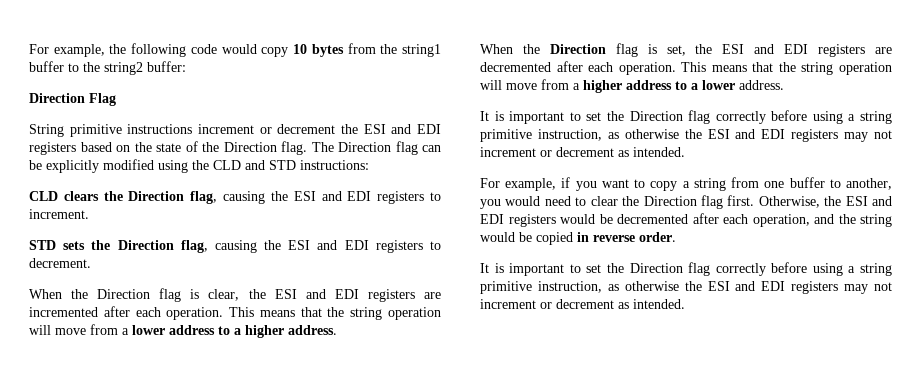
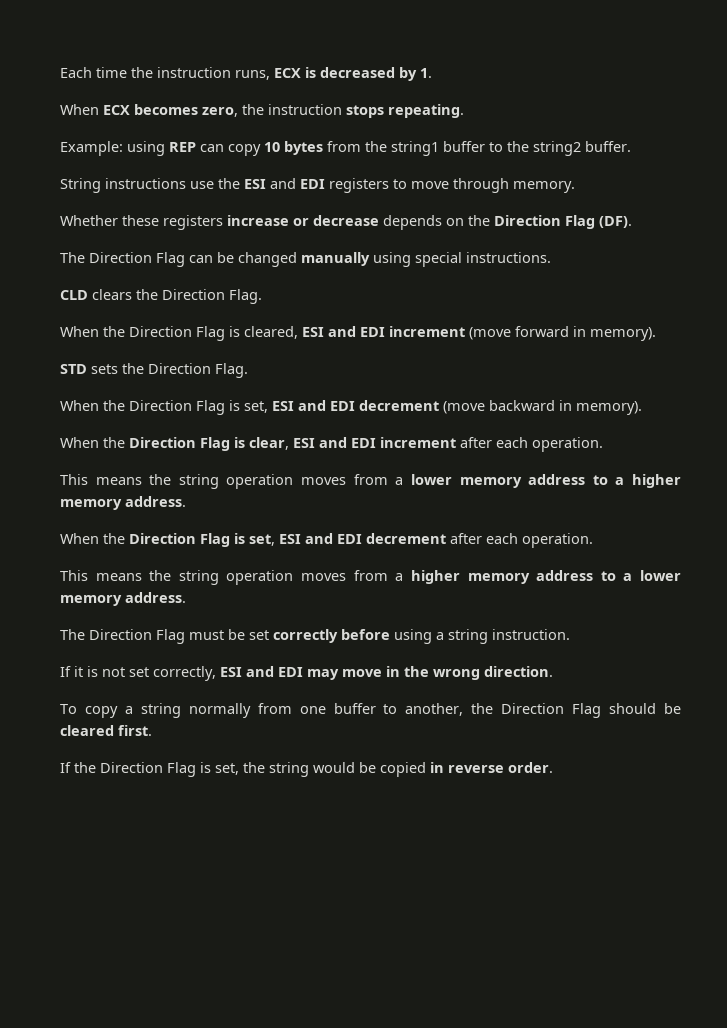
[29,43,257,57] For example, the following code would -> [60,67,432,81] [60,104,464,118] [60,141,224,156] Each time the instruction runs, ECX is decreased by 1. // When ECX becomes zero, the instruction stops repeating. // Example: using REP can
[147,61,186,72] [29,93,116,106] [29,124,441,137] [29,141,441,155] [29,159,369,173] [29,191,441,204] [29,209,89,219] [29,240,442,253] [29,258,91,268] [29,288,441,302] [29,306,441,320] [29,325,86,335] buffer: // Direction Flag // String primitive instructions increment or decrement the ESI and EDI registers based on the state of the Direction flag. The Direction flag can be explicitly modified using the CLD and STD instructions: // CLD clears the Direction flag, causing the ESI and EDI registers to increment. // STD sets the Direction flag, causing the ESI and EDI registers to decrement. // When the Direction flag is clear, the ESI and EDI registers are incremented after each operation. This means that the string operation will move -> [585,141,631,152] [60,178,575,193] [60,215,632,230] [60,252,551,267] [60,289,262,304] [60,326,656,341] [60,363,248,378] [60,400,642,415] [60,437,603,452] [60,474,347,489] buffer. // String instructions use the ESI and EDI registers to move through memory. // Whether these registers increase or decrease depends on the Direction Flag (DF). // The Direction Flag can be changed manually using special instructions. // CLD clears the Direction Flag. // When the Direction Flag is cleared, ESI and EDI increment (move forward in memory). // STD sets the Direction Flag. // When the Direction Flag is set, ESI and EDI decrement (move backward in memory). // When the Direction Flag is clear, ESI and EDI increment after each operation. // This means the string operation moves
(165, 330) none -> [459,477,522,488] memory
(284, 331) none -> [60,499,122,510] memory
[615,43,893,57] [480,61,892,75] [480,80,537,90] flag is set, the ESI and EDI registers are decremented after each operation. This means that the string operation will move -> [200,533,593,548] [60,570,347,585] Flag is set, ESI and EDI decrement after each operation. // This means the string operation moves
(622, 86) none -> [467,573,530,584] memory
[739,80,784,90] [480,110,892,124] [480,129,892,142] [480,147,685,157] [480,177,646,191] address. // It is important to set the Direction flag correctly before using a string primitive instruction, as otherwise the ESI and EDI registers may not increment or decrement as intended. // For example, if you want to -> [60,592,186,606] [60,629,570,644] [60,666,553,681] [60,704,77,714] memory address. // The Direction Flag must be set correctly before using a string instruction. // If it is not set correctly, ESI and EDI may move in the wrong direction. // To
(726, 184) none -> [188,703,251,718] normally
[480,195,892,209] [480,213,834,227] you would need to clear the Direction flag first. Otherwise, the ESI and EDI registers would be decremented after each operation, and -> [471,703,682,718] [60,725,152,736] [60,762,239,777] the Direction Flag should be cleared first. // If the Direction Flag is set,
[480,262,892,276] [480,281,892,294] [480,299,685,309] // It is important to set the Direction flag correctly before using a string primitive instruction, as otherwise the ESI and EDI registers may not increment or decrement as intended. -> (553, 767) none

